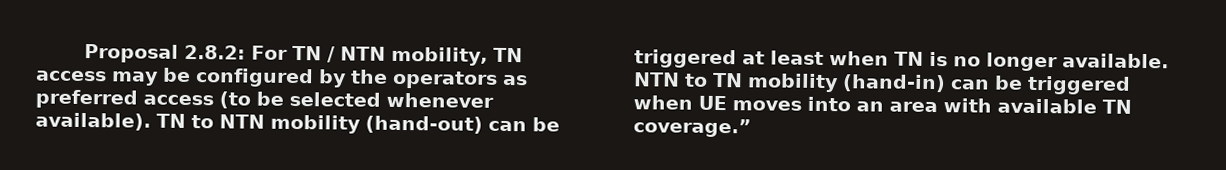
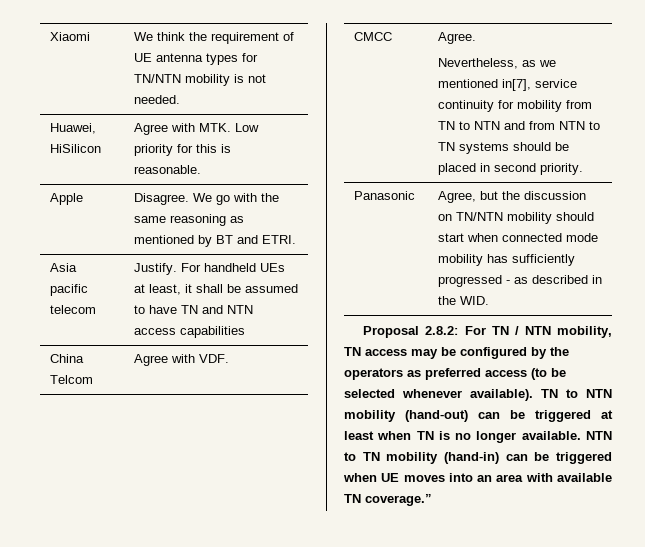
(83, 53) none -> [49,32,90,41] [133,32,294,44] [133,53,258,65] [133,74,266,86] [133,95,180,104] [49,123,96,134] [49,144,101,153] [133,123,259,135] [133,144,231,156] [133,165,201,174] [49,193,83,205] [133,193,279,205] [133,214,244,226] [133,235,296,247] [49,263,77,272] [49,284,88,296] [49,305,96,314] [133,263,285,275] [133,284,298,295] [133,305,253,314] [133,326,245,338] [49,354,84,363] [49,375,93,384] [133,354,229,366] [353,32,392,41] [437,32,476,44] [437,58,556,69] [437,79,577,91] [437,100,592,112] [437,121,600,130] [437,142,569,154] [437,163,583,175] [353,191,415,200] [437,191,586,203] [437,212,594,224] [437,233,598,242] [437,254,575,266] [437,275,602,287] [437,296,489,305] Xiaomi | We think the requirement of UE antenna types for TN/NTN mobility is not needed. // Huawei, HiSilicon | Agree with MTK. Low priority for this is reasonable. // Apple | Disagree. We go with the same reasoning as mentioned by BT and ETRI. // Asia pacific telecom | Justify. For handheld UEs at least, it shall be assumed to have TN and NTN access capabilities // China Telcom | Agree with VDF. // CMCC | Agree. // Nevertheless, as we mentioned in[7], service continuity for mobility from TN to NTN and from NTN to TN systems should be placed in second priority. // Panasonic | Agree, but the discussion on TN/NTN mobility should start when connected mode mobility has sufficiently progressed - as described in the WID. //

